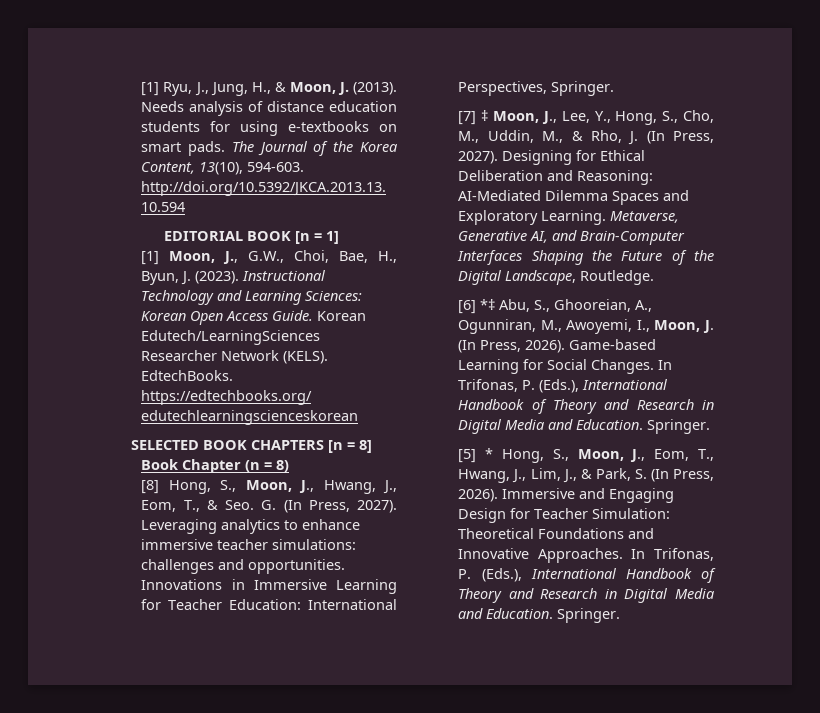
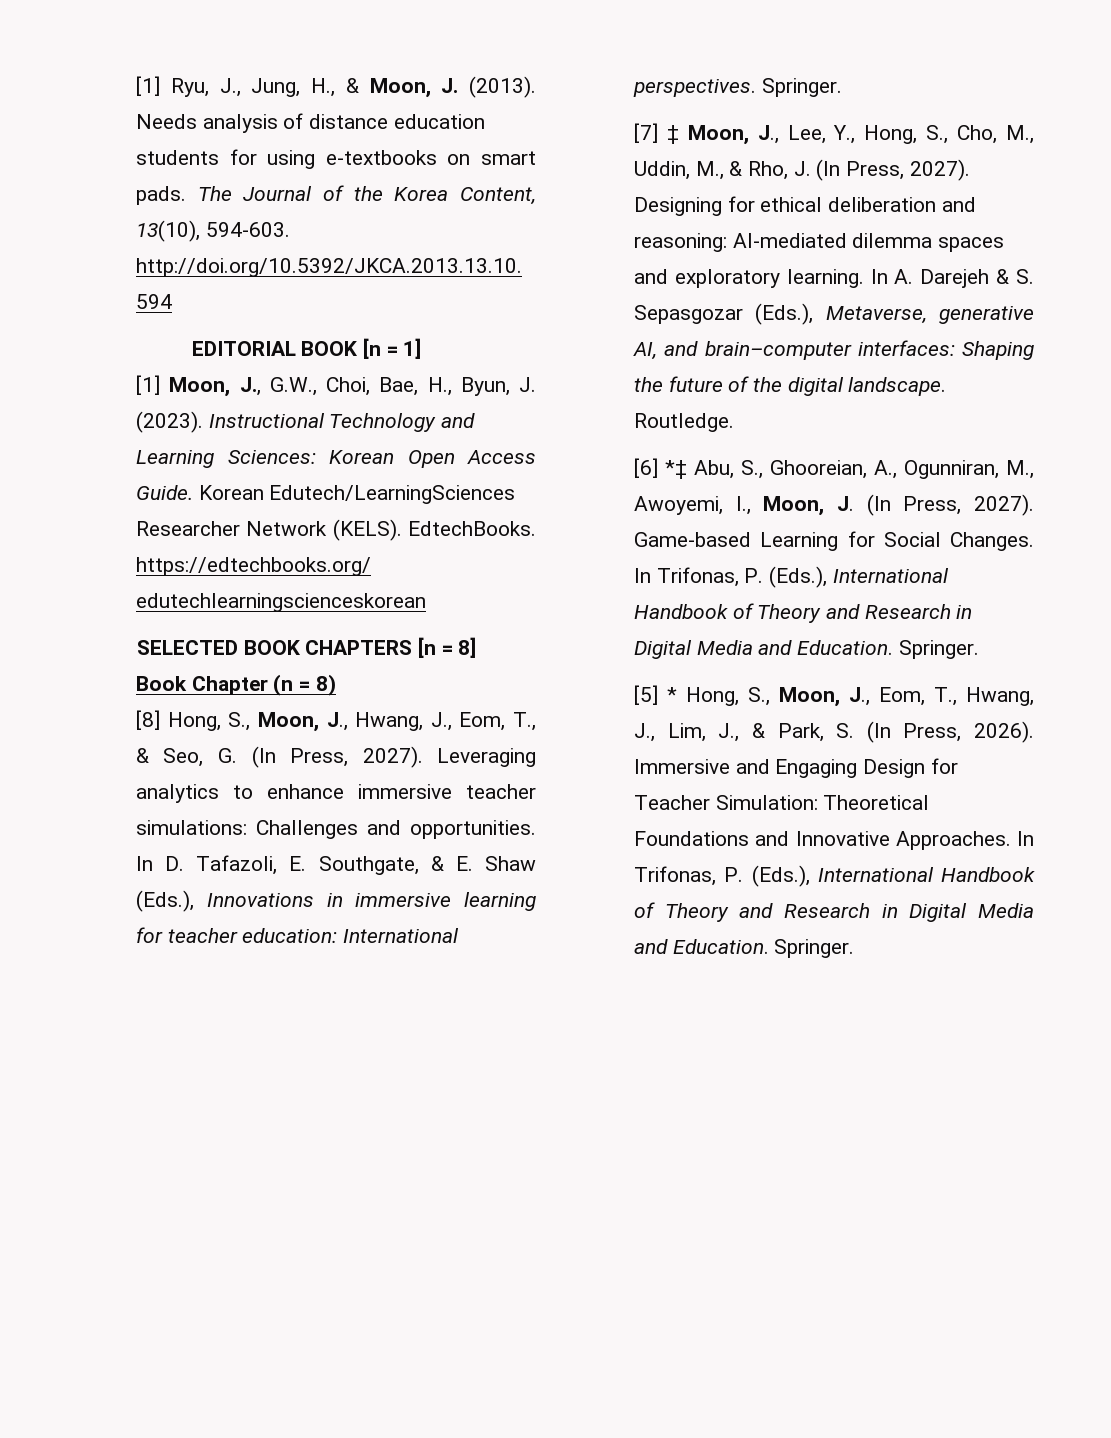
[225,500,255,510] Seo. -> [163,748,204,767] Seo,
[141,559,215,574] challenges -> [255,820,358,839] Challenges
[141,579,397,594] [141,599,397,610] [458,81,548,96] Innovations in Immersive Learning for Teacher Education: International Perspectives, -> [135,855,536,875] [135,890,536,912] [135,927,460,943] [632,79,756,97] In D. Tafazoli, E. Southgate, & E. Shaw (Eds.), Innovations in immersive learning for teacher education: International perspectives.
[600,150,646,161] [458,170,654,185] [458,190,690,205] [458,210,680,225] [458,230,686,245] [457,250,523,265] Ethical Deliberation and Reasoning: AI-Mediated Dilemma Spaces and Exploratory Learning. Metaverse, Generative AI, and Brain-Computer Interfaces -> [760,197,976,212] [633,233,1005,252] [633,269,1034,288] [633,303,1034,325] [632,340,955,360] ethical deliberation and reasoning: AI-mediated dilemma spaces and exploratory learning. In A. Darejeh & S. Sepasgozar (Eds.), Metaverse, generative AI, and brain–computer interfaces:
[621,250,714,265] [458,270,577,285] Future of the Digital Landscape, -> [668,376,947,396] future of the digital landscape.
[525,340,566,353] 2026). -> [974,494,1034,516] 2027).

